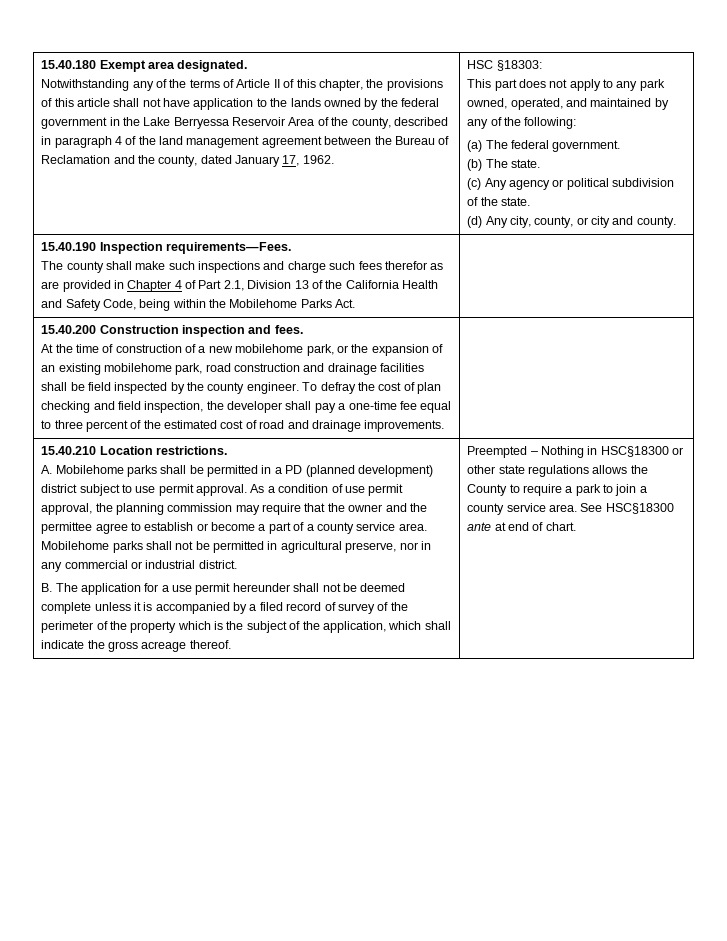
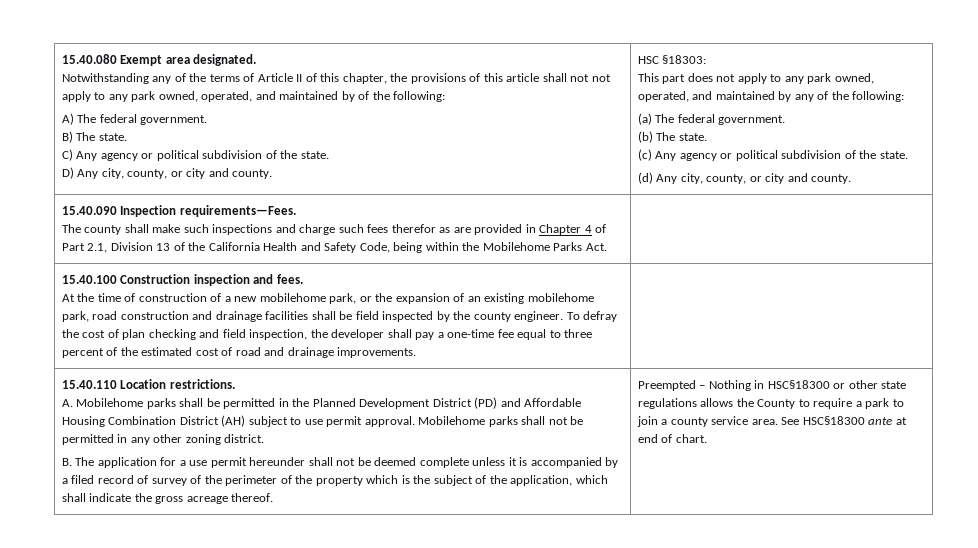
[41,60,97,69] 15.40.180 -> [61,54,117,64] 15.40.080
[163,98,440,110] [41,117,448,129] [41,136,450,148] [41,155,334,167] have application to the lands owned by the federal government in the Lake Berryessa Reservoir Area of the county, described in paragraph 4 of the land management agreement between the Bureau of Reclamation and the county, dated January 17, 1962. -> [591,74,611,82] [61,91,446,102] [61,113,208,125] [61,131,127,143] [61,149,329,161] [61,167,273,179] not apply to any park owned, operated, and maintained by of the following: // A) The federal government. // B) The state. // C) Any agency or political subdivision of the state. // D) Any city, county, or city and county.
[41,242,97,251] 15.40.190 -> [61,206,117,215] 15.40.090
[41,325,97,334] 15.40.200 -> [61,275,117,284] 15.40.100
[41,446,97,455] 15.40.210 -> [61,380,117,389] 15.40.110
[274,465,433,477] [41,484,78,493] a PD (planned development) district -> [292,397,582,409] [61,415,246,427] the Planned Development District (PD) and Affordable Housing Combination District (AH)
[250,484,404,496] [41,503,427,515] [41,522,427,534] As a condition of use permit approval, the planning commission may require that the owner and the permittee agree to establish or become a part of a county service area. -> (415, 421) none
[280,541,431,553] [41,560,196,572] agricultural preserve, nor in any commercial or industrial -> [130,434,221,445] any other zoning

